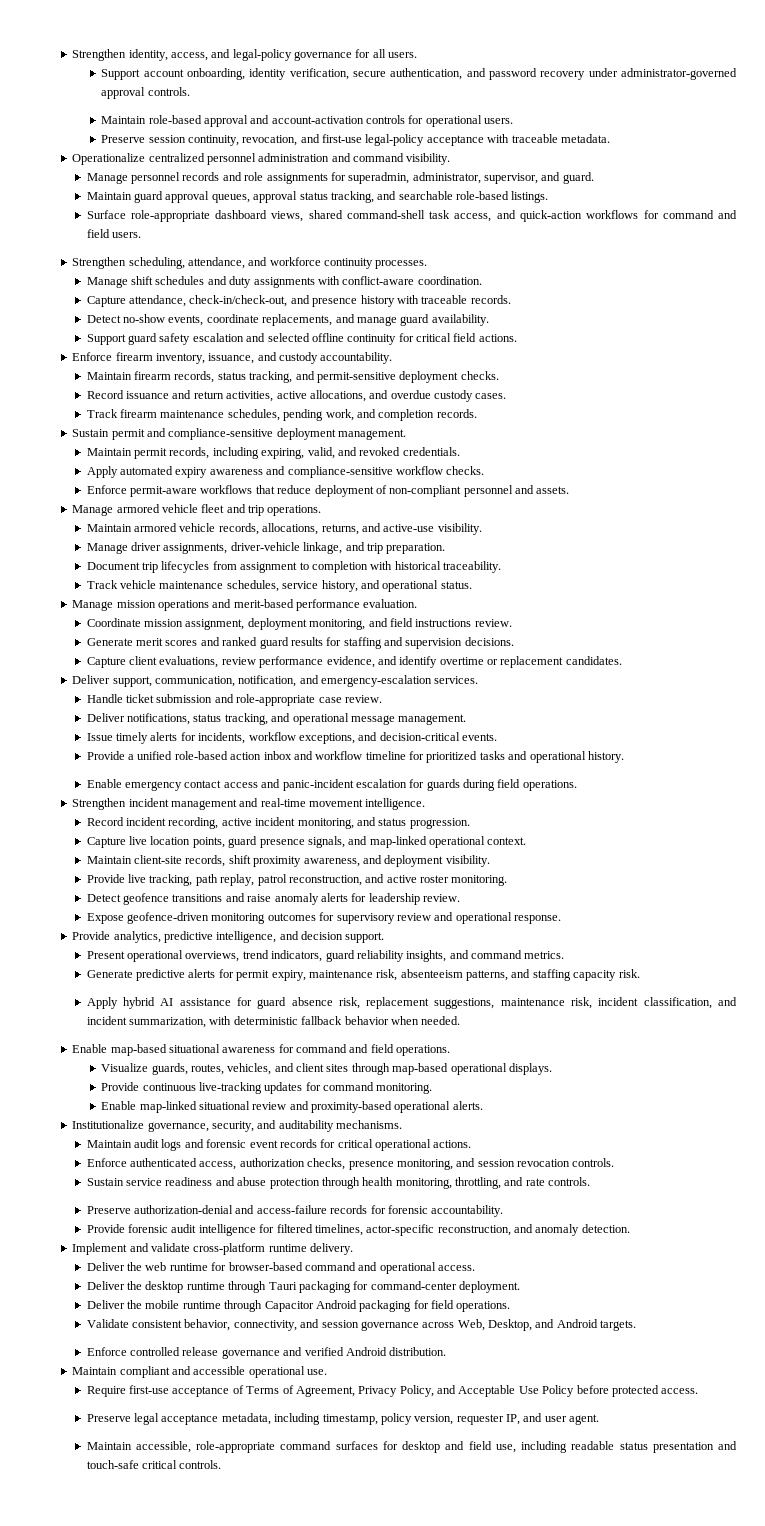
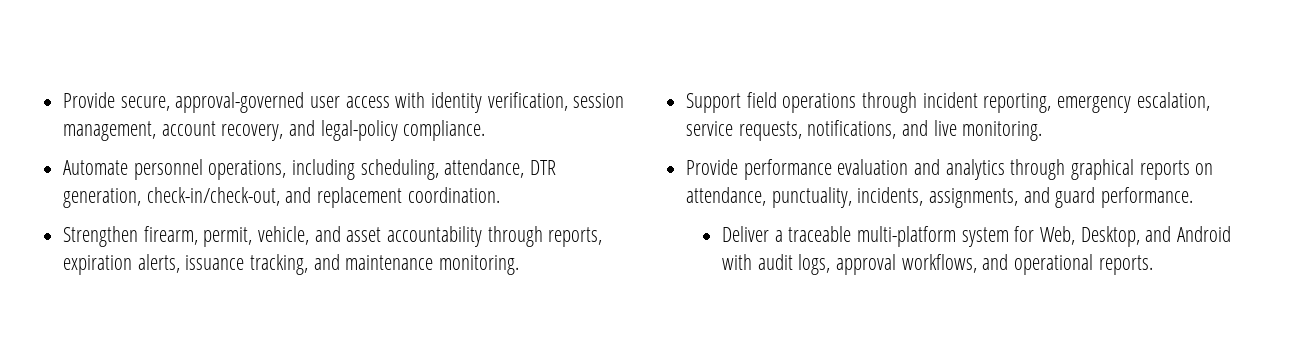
[72,49,418,61] [101,68,737,80] [101,87,190,99] [101,115,514,127] [101,134,610,146] [72,153,451,165] [86,172,594,184] [86,191,549,203] [86,210,737,222] [86,229,142,238] [72,257,428,269] [86,276,482,288] [86,295,511,307] [86,314,489,326] [86,333,517,345] [72,352,393,364] [86,371,499,383] [86,390,507,402] [86,409,477,421] [72,428,407,440] [86,447,460,459] [86,466,485,478] [86,485,570,497] [72,504,322,516] [86,523,482,535] [86,542,446,554] [86,561,502,573] [86,580,472,592] [72,599,418,611] [86,618,512,630] [86,637,514,649] [86,656,622,668] [72,675,479,687] [86,694,382,706] [86,713,467,725] [86,732,498,744] [86,751,624,763] [86,779,577,791] [72,798,426,810] [86,817,470,829] [86,836,527,848] [86,855,490,867] [86,874,508,886] [86,893,461,905] [86,912,562,924] [72,931,385,943] [86,950,565,962] [86,969,640,981] [86,997,738,1009] [86,1016,461,1028] [72,1044,451,1056] [101,1063,552,1075] [101,1082,433,1094] [101,1101,483,1113] [72,1120,403,1132] [86,1139,472,1151] [86,1158,615,1170] [86,1177,591,1189] [86,1205,504,1217] [86,1224,630,1236] [72,1243,354,1255] [86,1262,476,1274] [86,1281,521,1293] [86,1300,511,1312] [86,1319,637,1331] [86,1347,447,1359] [72,1366,328,1378] [86,1385,699,1397] [86,1413,600,1425] [86,1441,737,1453] [86,1460,222,1469] Strengthen identity, access, and legal-policy governance for all users. // Support account onboarding, identity verification, secure authentication, and password recovery under administrator-governed approval controls. // Maintain role-based approval and account-activation controls for operational users. // Preserve session continuity, revocation, and first-use legal-policy acceptance with traceable metadata. // Operationalize centralized personnel administration and command visibility. // Manage personnel records and role assignments for superadmin, administrator, supervisor, and guard. // Maintain guard approval queues, approval status tracking, and searchable role-based listings. // Surface role-appropriate dashboard views, shared command-shell task access, and quick-action workflows for command and field users. // Strengthen scheduling, attendance, and workforce continuity processes. // Manage shift schedules and duty assignments with conflict-aware coordination. // Capture attendance, check-in/check-out, and presence history with traceable records. // Detect no-show events, coordinate replacements, and manage guard availability. // Support guard safety escalation and selected offline continuity for critical field actions. // Enforce firearm inventory, issuance, and custody accountability. // Maintain firearm records, status tracking, and permit-sensitive deployment checks. // Record issuance and return activities, active allocations, and overdue custody cases. // Track firearm maintenance schedules, pending work, and completion records. // Sustain permit and compliance-sensitive deployment management. // Maintain permit records, including expiring, valid, and revoked credentials. // Apply automated expiry awareness and compliance-sensitive workflow checks. // Enforce permit-aware workflows that reduce deployment of non-compliant personnel and assets. // Manage armored vehicle fleet and trip operations. // Maintain armored vehicle records, allocations, returns, and active-use visibility. // Manage driver assignments, driver-vehicle linkage, and trip preparation. // Document trip lifecycles from assignment to completion with historical traceability. // Track vehicle maintenance schedules, service history, and operational status. // Manage mission operations and merit-based performance evaluation. // Coordinate mission assignment, deployment monitoring, and field instructions review. // Generate merit scores and ranked guard results for staffing and supervision decisions. // Capture client evaluations, review performance evidence, and identify overtime or replacement candidates. // Deliver support, communication, notification, and emergency-escalation services. // Handle ticket submission and role-appropriate case review. // Deliver notifications, status tracking, and operational message management. // Issue timely alerts for incidents, workflow exceptions, and decision-critical events. // Provide a unified role-based action inbox and workflow timeline for prioritized tasks and operational history. // Enable emergency contact access and panic-incident escalation for guards during field operations. // Strengthen incident management and real-time movement intelligence. // Record incident recording, active incident monitoring, and status progression. // Capture live location points, guard presence signals, and map-linked operational context. // Maintain client-site records, shift proximity awareness, and deployment visibility. // Provide live tracking, path replay, patrol reconstruction, and active roster monitoring. // Detect geofence transitions and raise anomaly alerts for leadership review. // Expose geofence-driven monitoring outcomes for supervisory review and operational response. // Provide analytics, predictive intelligence, and decision support. // Present operational overviews, trend indicators, guard reliability insights, and command metrics. // Generate predictive alerts for permit expiry, maintenance risk, absenteeism patterns, and staffing capacity risk. // Apply hybrid AI assistance for guard absence risk, replacement suggestions, maintenance risk, incident classification, and incident summarization, with deterministic fallback behavior when needed. // Enable map-based situational awareness for command and field operations. // Visualize guards, routes, vehicles, and client sites through map-based operational displays. // Provide continuous live-tracking updates for command monitoring. // Enable map-linked situational review and proximity-based operational alerts. // Institutionalize governance, security, and auditability mechanisms. // Maintain audit logs and forensic event records for critical operational actions. // Enforce authenticated access, authorization checks, presence monitoring, and session revocation controls. // Sustain service readiness and abuse protection through health monitoring, throttling, and rate controls. // Preserve authorization-denial and access-failure records for forensic accountability. // Provide forensic audit intelligence for filtered timelines, actor-specific reconstruction, and anomaly detection. // Implement and validate cross-platform runtime delivery. // Deliver the web runtime for browser-based command and operational access. // Deliver the desktop runtime through Tauri packaging for command-center deployment. // Deliver the mobile runtime through Capacitor Android packaging for field operations. // Validate consistent behavior, connectivity, and session governance across Web, Desktop, and Android targets. // Enforce controlled release governance and verified Android distribution. // Maintain compliant and accessible operational use. // Require first-use acceptance of Terms of Agreement, Privacy Policy, and Acceptable Use Policy before protected access. // Preserve legal acceptance metadata, including timestamp, policy version, requester IP, and user agent. // Maintain accessible, role-appropriate command surfaces for desktop and field use, including readable status presentation and touch-safe critical controls. -> [63,92,625,113] [63,120,486,141] [63,159,557,180] [63,187,500,208] [63,226,603,247] [63,254,520,275] [686,92,1210,113] [686,120,1043,141] [686,159,1214,180] [686,187,1194,208] [721,226,1232,247] [721,254,1153,275] Provide secure, approval-governed user access with identity verification, session management, account recovery, and legal-policy compliance. // Automate personnel operations, including scheduling, attendance, DTR generation, check-in/check-out, and replacement coordination. // Strengthen firearm, permit, vehicle, and asset accountability through reports, expiration alerts, issuance tracking, and maintenance monitoring. // Support field operations through incident reporting, emergency escalation, service requests, notifications, and live monitoring. // Provide performance evaluation and analytics through graphical reports on attendance, punctuality, incidents, assignments, and guard performance. // Deliver a traceable multi-platform system for Web, Desktop, and Android with audit logs, approval workflows, and operational reports.

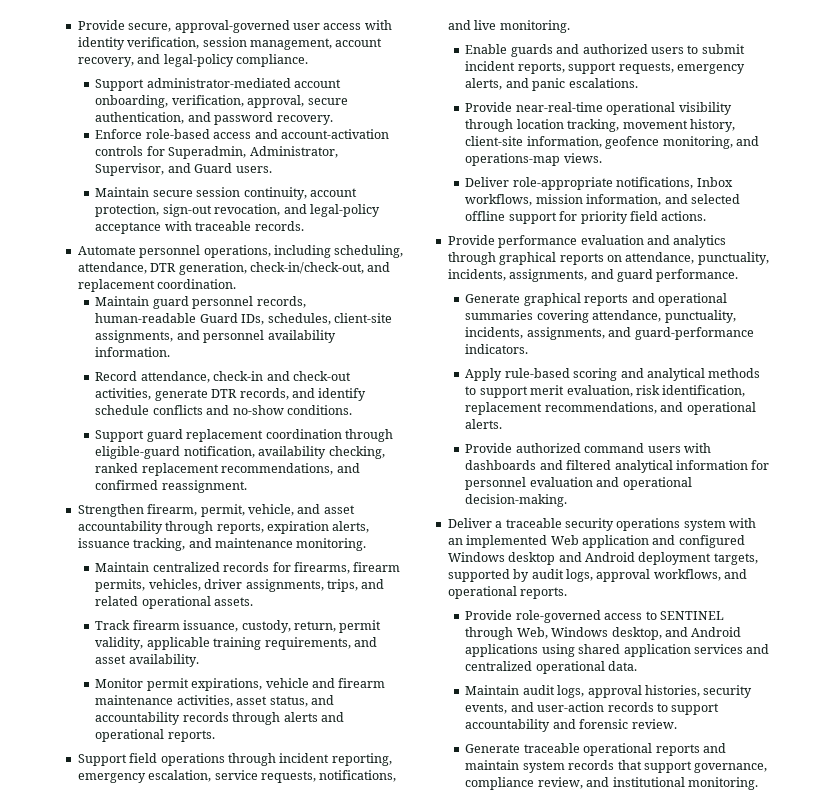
(486, 130) none -> [95,78,342,91] [95,95,348,108] [95,112,333,125] [95,129,389,139] [95,146,338,159] [95,163,272,176] [95,187,357,200] [95,204,380,217] [95,221,304,234] // Support administrator-mediated account onboarding, verification, approval, secure authentication, and password recovery. // Enforce role-based access and account-activation controls for Superadmin, Administrator, Supervisor, and Guard users. // Maintain secure session continuity, account protection, sign-out revocation, and legal-policy acceptance with traceable records.
(500, 195) none -> [95,296,306,309] [95,313,392,325] [95,330,336,343] [95,347,171,357] [95,371,351,383] [95,388,367,401] [95,405,352,415] [95,429,393,442] [95,446,385,459] [95,463,360,476] [95,480,247,493] // Maintain guard personnel records, human-readable Guard IDs, schedules, client-site assignments, and personnel availability information. // Record attendance, check-in and check-out activities, generate DTR records, and identify schedule conflicts and no-show conditions. // Support guard replacement coordination through eligible-guard notification, availability checking, ranked replacement recommendations, and confirmed reassignment.
(520, 265) none -> [95,562,401,574] [95,579,385,592] [95,596,254,609] [95,620,382,633] [95,637,377,650] [95,654,199,667] [95,678,386,691] [95,695,334,707] [95,712,344,725] [95,729,215,742] // Maintain centralized records for firearms, firearm permits, vehicles, driver assignments, trips, and related operational assets. // Track firearm issuance, custody, return, permit validity, applicable training requirements, and asset availability. // Monitor permit expirations, vehicle and firearm maintenance activities, asset status, and accountability records through alerts and operational reports.
(1043, 131) none -> [465,44,745,57] [465,61,745,74] [465,78,638,91] [465,102,732,115] [465,119,735,132] [465,136,759,149] [465,153,602,166] [465,177,733,190] [465,194,740,206] [465,211,707,224] // Enable guards and authorized users to submit incident reports, support requests, emergency alerts, and panic escalations. // Provide near-real-time operational visibility through location tracking, movement history, client-site information, geofence monitoring, and operations-map views. // Deliver role-appropriate notifications, Inbox workflows, mission information, and selected offline support for priority field actions.
[721,226,1232,247] [721,254,752,270] Deliver a traceable multi-platform system for Web, Desktop, and Android with -> [465,293,727,306] [465,310,736,323] [465,327,754,340] [465,344,529,354] [465,368,761,381] [465,385,746,398] [465,402,756,415] [465,419,503,429] [465,443,711,453] [465,460,770,473] [465,477,692,490] [465,494,568,507] [447,518,756,531] [447,535,745,548] [447,552,758,565] [447,569,530,582] Generate graphical reports and operational summaries covering attendance, punctuality, incidents, assignments, and guard-performance indicators. // Apply rule-based scoring and analytical methods to support merit evaluation, risk identification, replacement recommendations, and operational alerts. // Provide authorized command users with dashboards and filtered analytical information for personnel evaluation and operational decision-making. // Deliver a traceable security operations system with an implemented Web application and configured Windows desktop and Android deployment targets, supported by
(1153, 265) none -> [465,610,724,623] [465,627,742,640] [465,644,770,657] [465,661,638,674] [465,685,753,698] [465,702,720,715] [465,719,677,732] [465,743,726,756] [465,760,768,773] [465,777,758,790] // Provide role-governed access to SENTINEL through Web, Windows desktop, and Android applications using shared application services and centralized operational data. // Maintain audit logs, approval histories, security events, and user-action records to support accountability and forensic review. // Generate traceable operational reports and maintain system records that support governance, compliance review, and institutional monitoring.

